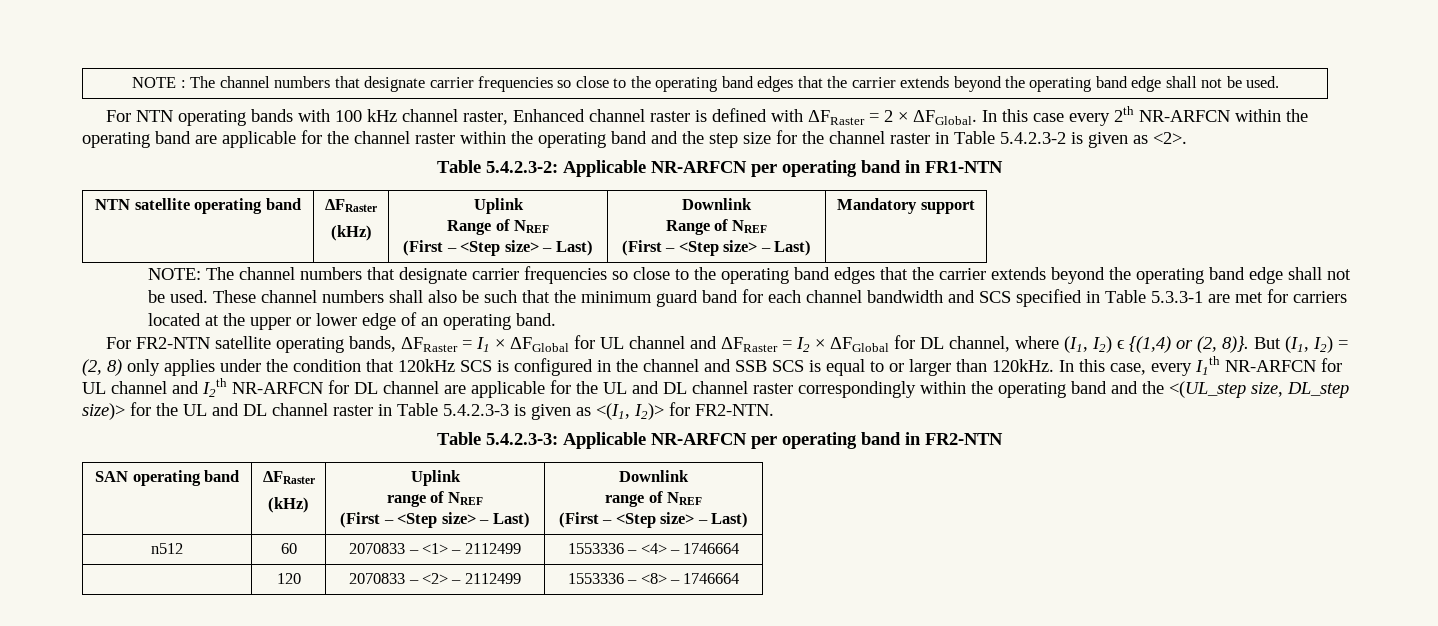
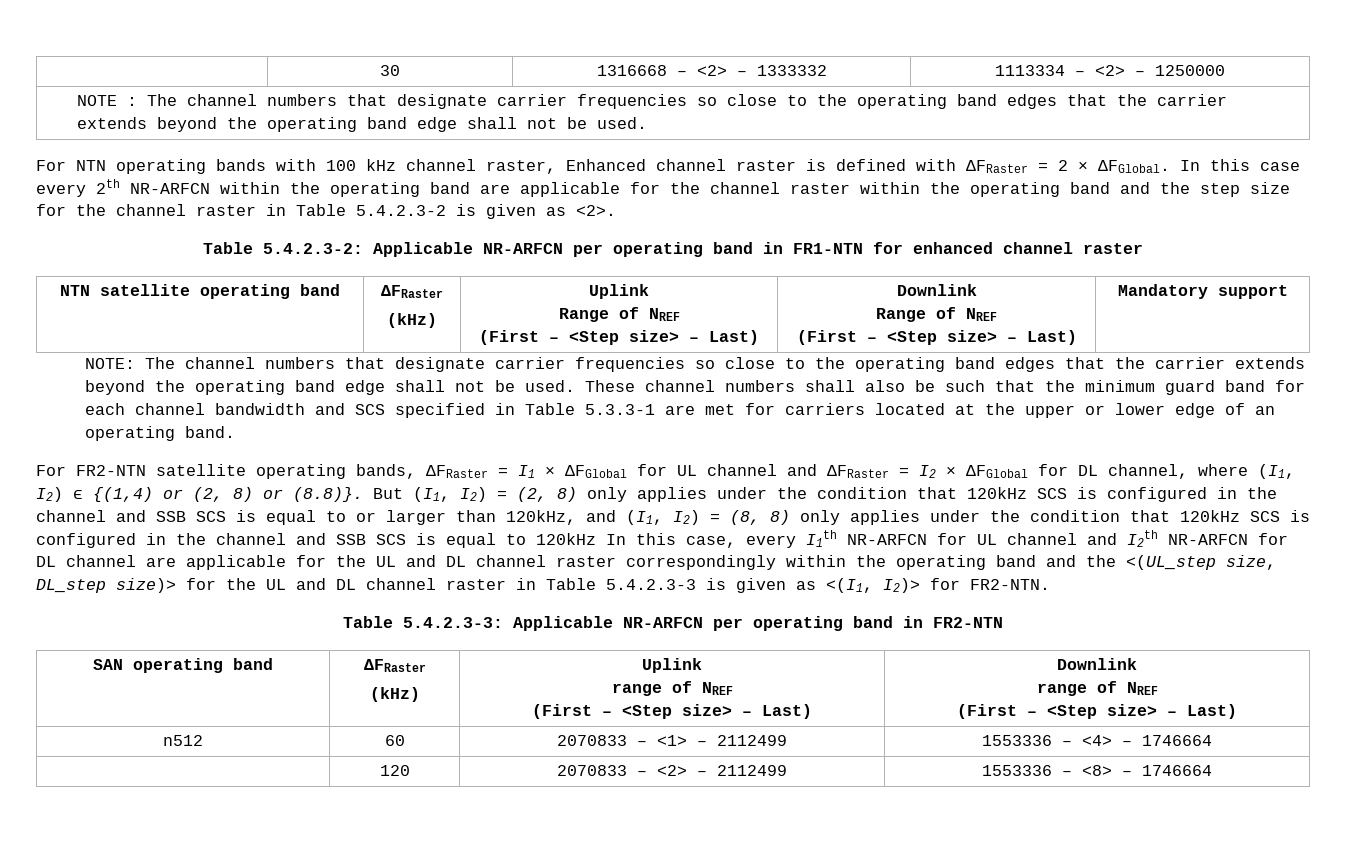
(132, 82) none -> [380,65,400,76] [596,65,827,76] [995,65,1225,76] | 30 | 1316668 – <2> – 1333332 | 1113334 – <2> – 1250000 //
(1003, 167) none -> [873,242,1143,254] for enhanced channel raster
[1222,336,1250,353] 8)}. -> [233,487,363,502] 8) or (8.8)}.
[992,359,1054,372] 120kHz. -> [506,510,1310,525] [36,533,596,548] 120kHz, and (I1, I2) = (8, 8) only applies under the condition that 120kHz SCS is configured in the channel and SSB SCS is equal to 120kHz

